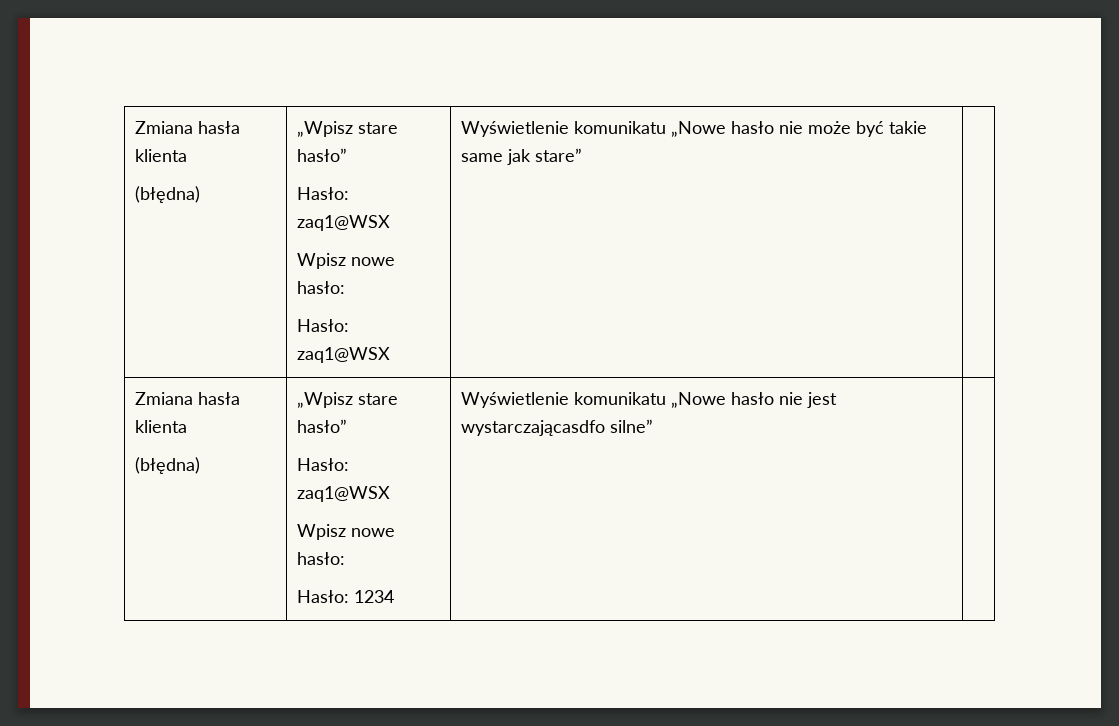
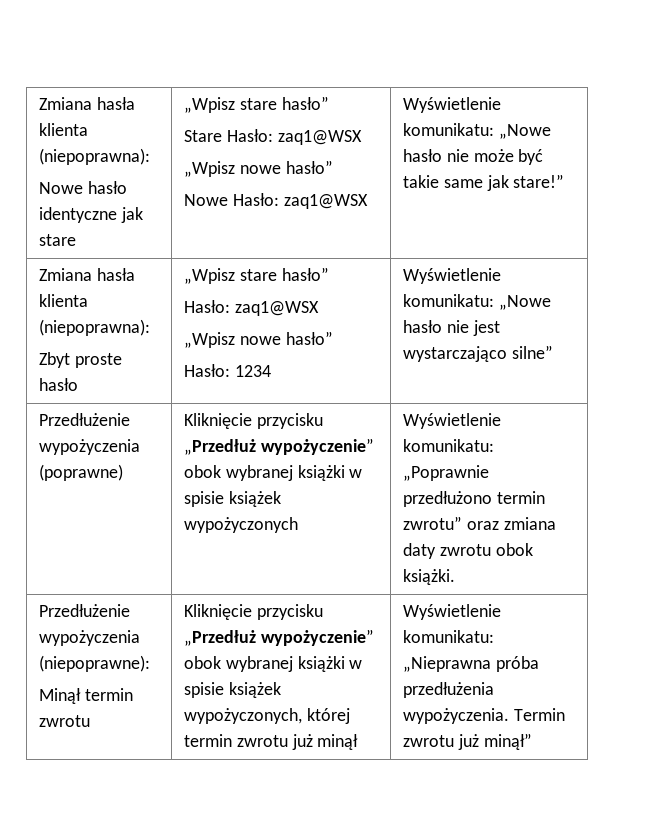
[134,121,240,134] [134,149,187,162] [134,186,200,203] [296,121,398,137] [296,148,347,162] [296,187,349,200] [296,215,390,231] [296,253,395,269] [296,281,345,294] [296,319,349,332] [296,347,390,363] [460,121,927,137] [460,148,582,165] [134,392,240,405] [134,420,187,433] [134,457,200,474] [296,392,398,408] [296,419,347,433] [296,458,349,471] [296,486,390,502] [296,524,395,540] [296,552,345,565] Zmiana hasła klienta // (błędna) | „Wpisz stare hasło” // Hasło: zaq1@WSX // Wpisz nowe hasło: // Hasło: zaq1@WSX | Wyświetlenie komunikatu „Nowe hasło nie może być takie same jak stare” | // Zmiana hasła klienta // (błędna) | „Wpisz stare hasło” // Hasło: zaq1@WSX // Wpisz nowe hasło: -> [39,97,135,110] [39,123,89,136] [39,148,151,165] [39,181,127,194] [39,207,143,223] [39,234,77,246] [184,96,329,113] [184,129,362,145] [184,160,333,177] [184,193,368,209] [403,97,502,113] [403,123,551,139] [403,149,544,165] [403,174,565,191] [39,268,135,281] [39,294,89,307] [39,319,151,336] [39,352,122,368] [39,378,79,391] [184,267,329,284] [184,300,319,316] [184,331,333,348] Zmiana hasła klienta (niepoprawna): // Nowe hasło identyczne jak stare | „Wpisz stare hasło” // Stare Hasło: zaq1@WSX // „Wpisz nowe hasło” // Nowe Hasło: zaq1@WSX | Wyświetlenie komunikatu: „Nowe hasło nie może być takie same jak stare!” // Zmiana hasła klienta (niepoprawna): // Zbyt proste hasło | „Wpisz stare hasło” // Hasło: zaq1@WSX // „Wpisz nowe hasło”
[573,392,666,405] komunikatu -> [403,294,495,307] komunikatu:
[460,420,605,436] wystarczającasdfo -> [403,346,508,362] wystarczająco
(653, 426) | -> [39,413,131,426] [39,439,141,455] [39,464,124,481] [184,413,323,429] [184,438,374,455] [184,465,363,481] [184,491,281,507] [184,517,299,533] [403,413,502,429] [403,439,495,452] [403,465,490,481] [403,491,545,507] [403,516,556,530] [403,543,533,559] [403,569,456,585] [39,604,131,617] [39,630,141,646] [39,655,151,672] [39,688,133,704] [39,715,91,727] [184,604,323,620] [184,629,374,646] [184,656,363,672] [184,682,281,698] [184,708,350,724] [184,734,359,750] [403,604,502,620] [403,630,495,643] [403,656,539,672] [403,682,495,698] [403,708,565,724] [403,733,532,750] // Przedłużenie wypożyczenia (poprawne) | Kliknięcie przycisku „Przedłuż wypożyczenie” obok wybranej książki w spisie książek wypożyczonych | Wyświetlenie komunikatu: „Poprawnie przedłużono termin zwrotu” oraz zmiana daty zwrotu obok książki. // Przedłużenie wypożyczenia (niepoprawne): // Minął termin zwrotu | Kliknięcie przycisku „Przedłuż wypożyczenie” obok wybranej książki w spisie książek wypożyczonych, której termin zwrotu już minął | Wyświetlenie komunikatu: „Nieprawna próba przedłużenia wypożyczenia. Termin zwrotu już minął”

